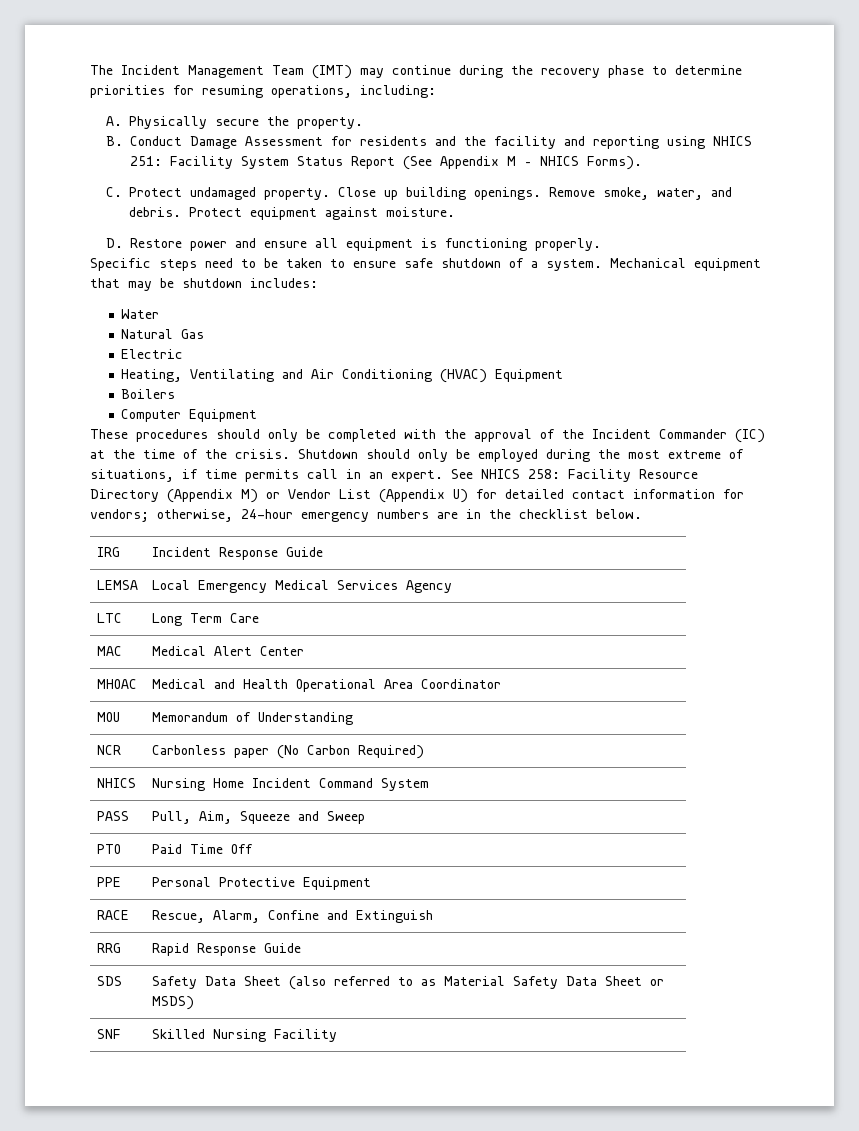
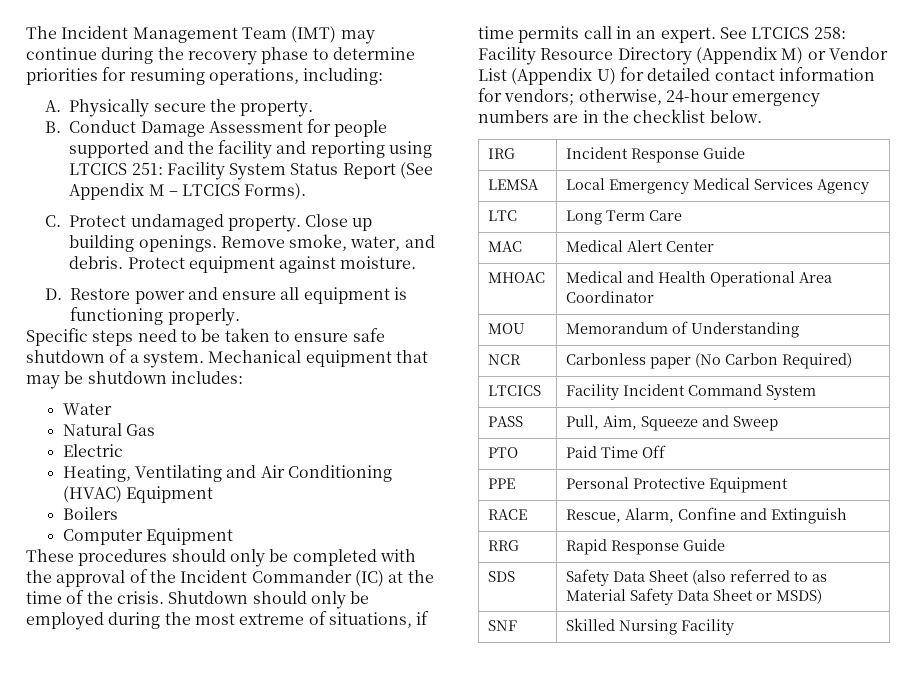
[359,136,427,146] residents -> [334,120,388,137] [69,141,150,158] people supported
[712,136,752,146] NHICS -> [69,163,128,175] LTCICS
[539,156,579,166] NHICS -> [182,184,241,196] LTCICS
[481,469,520,479] NHICS -> [751,27,810,39] LTCICS
[96,778,136,788] [151,778,244,791] NHICS | Nursing Home -> [488,385,542,396] [566,384,620,400] LTCICS | Facility

